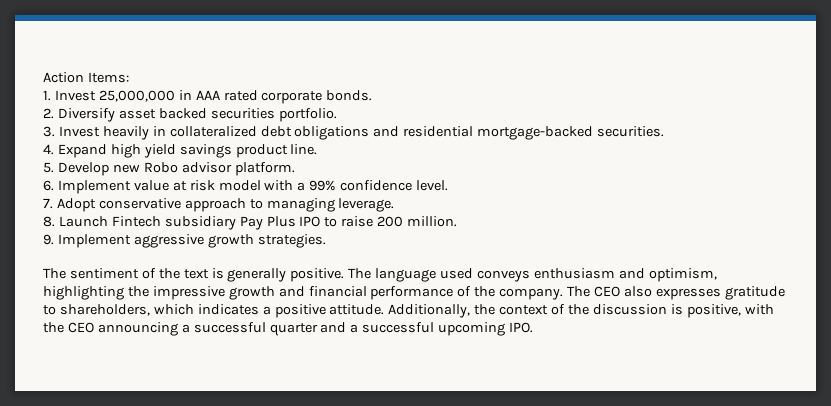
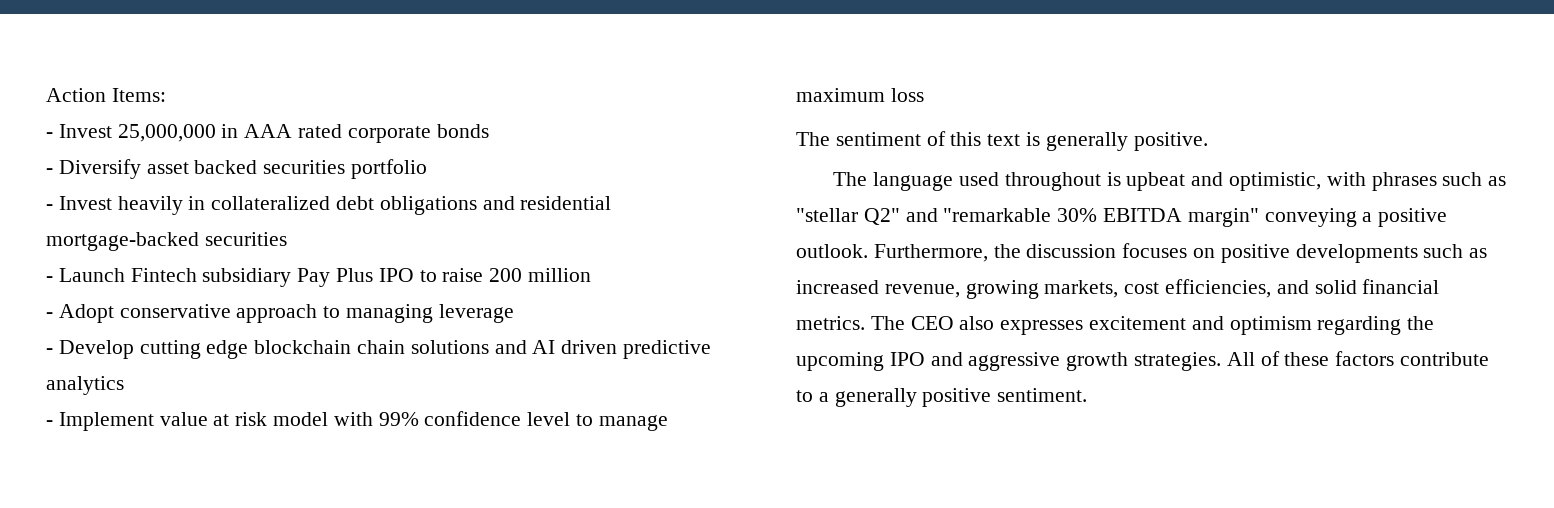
[43,90,51,101] 1. -> [46,132,53,138] -
[326,90,373,101] [43,108,54,119] bonds. // 2. -> [436,124,489,138] [46,168,53,174] bonds // -
[278,108,337,122] [43,126,55,137] portfolio. // 3. -> [351,159,428,179] [46,204,53,210] portfolio // -
[597,126,665,137] [43,144,318,158] [43,162,295,176] [43,180,449,194] [43,198,395,212] [43,216,55,227] securities. // 4. Expand high yield savings product line. // 5. Develop new Robo advisor platform. // 6. Implement value at risk model with a 99% confidence level. // 7. Adopt conservative approach to managing leverage. // 8. -> [204,232,287,246] [46,276,53,282] securities // -
[407,216,458,227] [43,234,326,248] million. // 9. Implement aggressive growth strategies. -> [528,268,592,282] [46,304,514,323] [46,340,712,359] [46,376,124,395] [46,411,668,431] [796,88,924,102] million // - Adopt conservative approach to managing leverage // - Develop cutting edge blockchain chain solutions and AI driven predictive analytics // - Implement value at risk model with 99% confidence level to manage maximum loss
[158,268,180,279] the -> [950,132,982,146] this
(345, 275) none -> (1208, 141) //
[477,268,717,282] [43,286,785,300] [43,304,774,318] [43,322,534,336] conveys enthusiasm and optimism, highlighting the impressive growth and financial performance of the company. The CEO also expresses gratitude to shareholders, which indicates a positive attitude. Additionally, the context of the discussion is positive, with the CEO announcing a successful quarter and a successful upcoming IPO. -> [1004,172,1507,191] [796,208,1448,227] [796,243,1488,263] [796,279,1440,299] [796,316,1435,335] [796,351,1490,371] [796,388,1088,407] throughout is upbeat and optimistic, with phrases such as "stellar Q2" and "remarkable 30% EBITDA margin" conveying a positive outlook. Furthermore, the discussion focuses on positive developments such as increased revenue, growing markets, cost efficiencies, and solid financial metrics. The CEO also expresses excitement and optimism regarding the upcoming IPO and aggressive growth strategies. All of these factors contribute to a generally positive sentiment.

